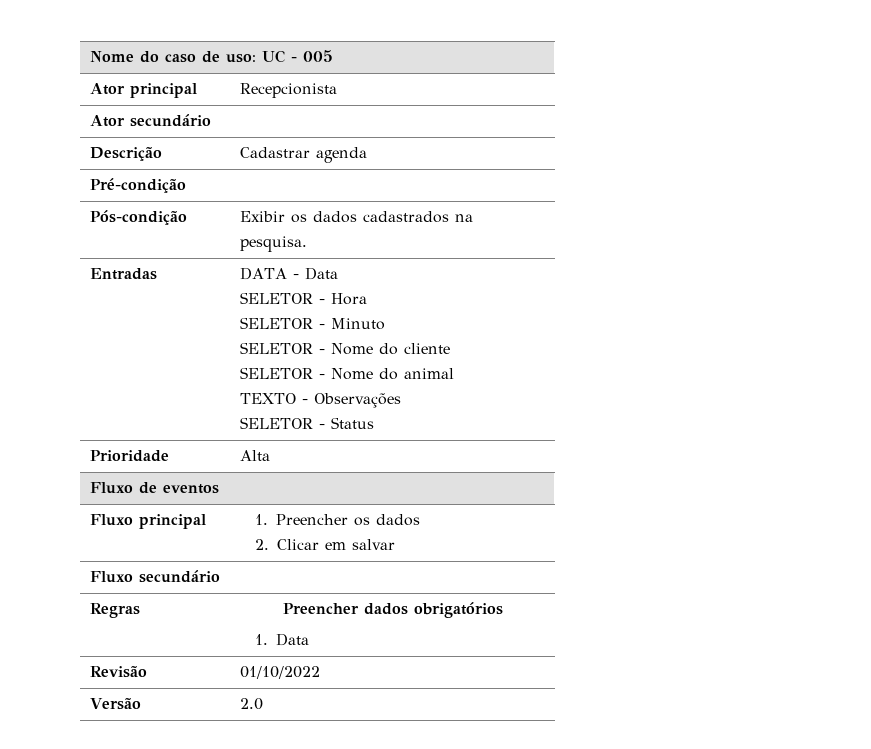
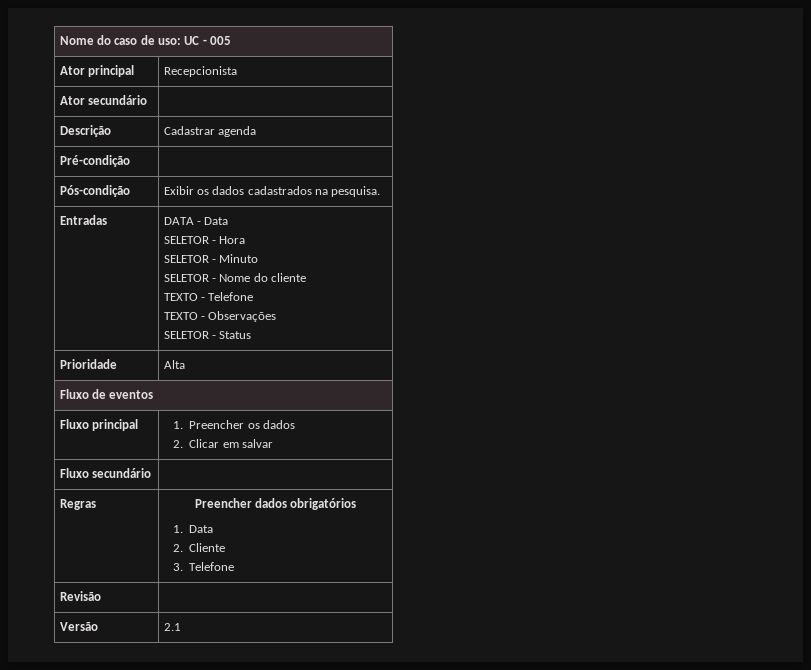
[239,367,454,380] SELETOR - Nome do animal -> [163,292,254,301] TEXTO - Telefone
(310, 639) none -> [172,543,226,552] [172,562,235,571] // 2. Cliente // 3. Telefone
[239,666,320,679] 01/10/2022 -> (101, 596) none
[239,698,263,710] 2.0 -> [163,623,181,631] 2.1

